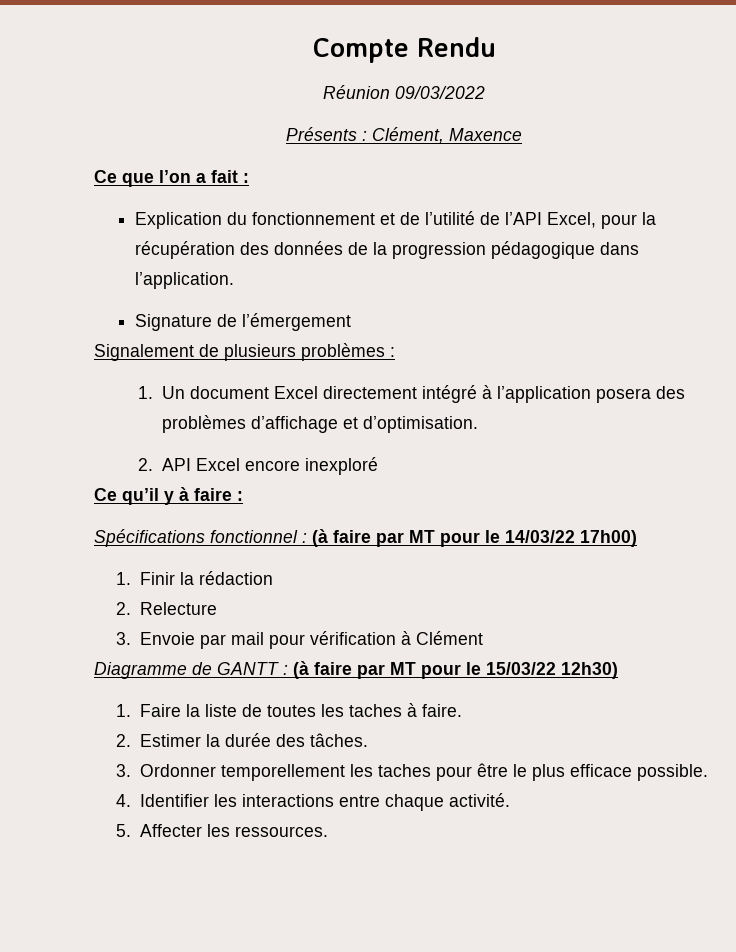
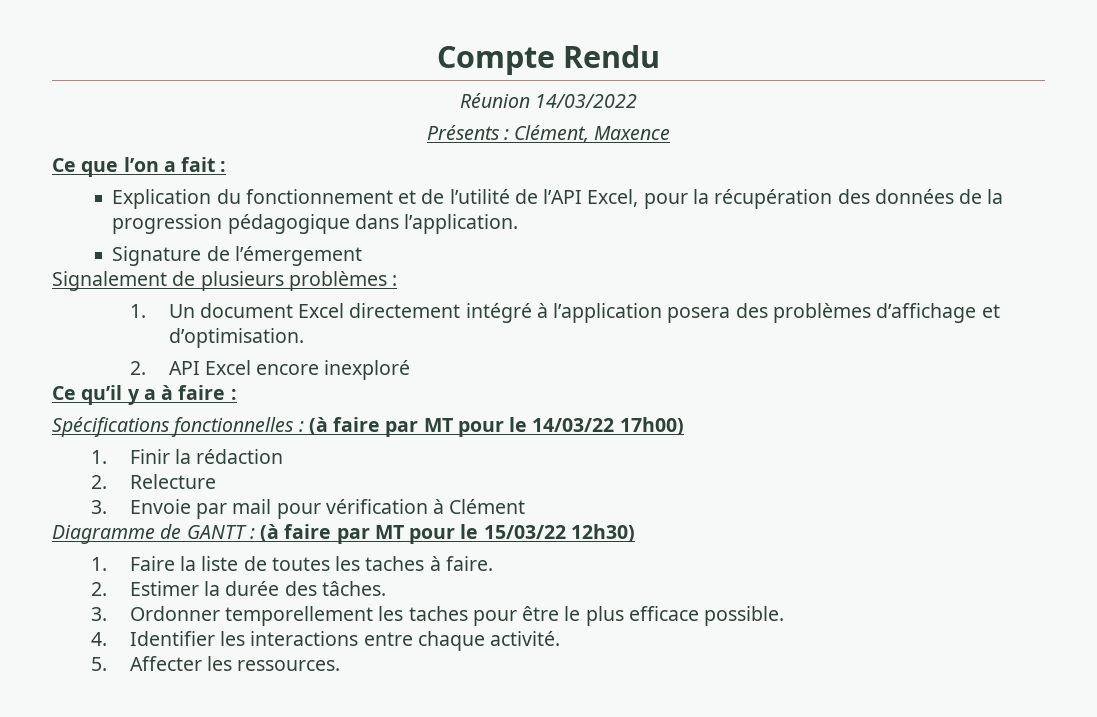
[395,86,485,99] 09/03/2022 -> [535,94,638,108] 14/03/2022
(174, 498) none -> [143,389,156,400] a
[210,530,298,543] fonctionnel -> [171,417,295,437] fonctionnelles

